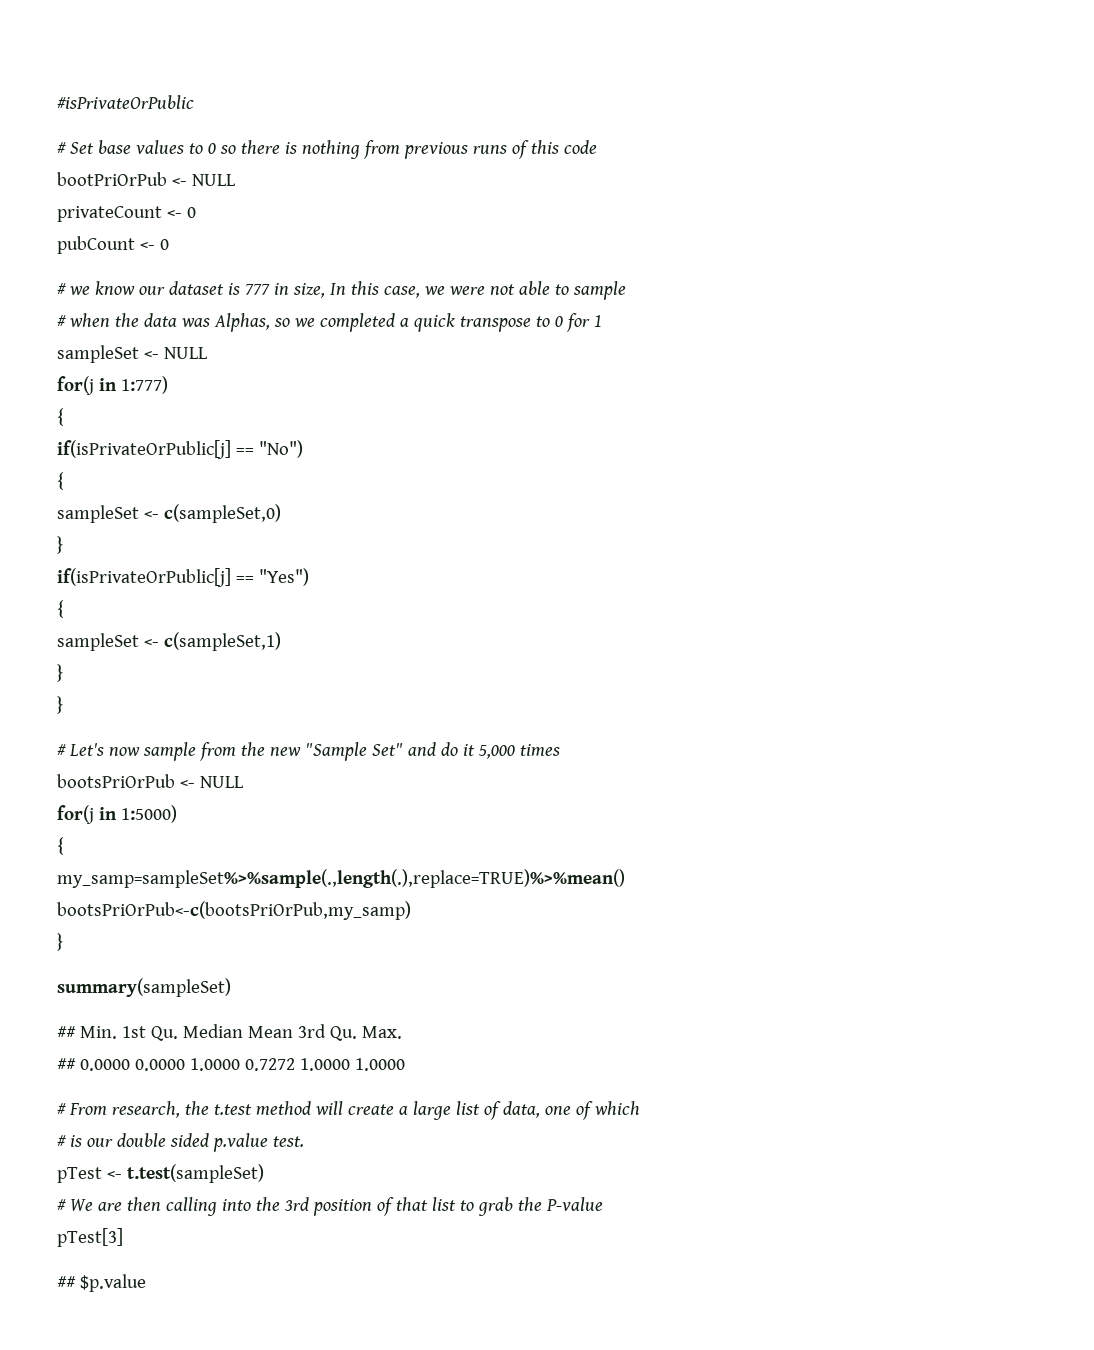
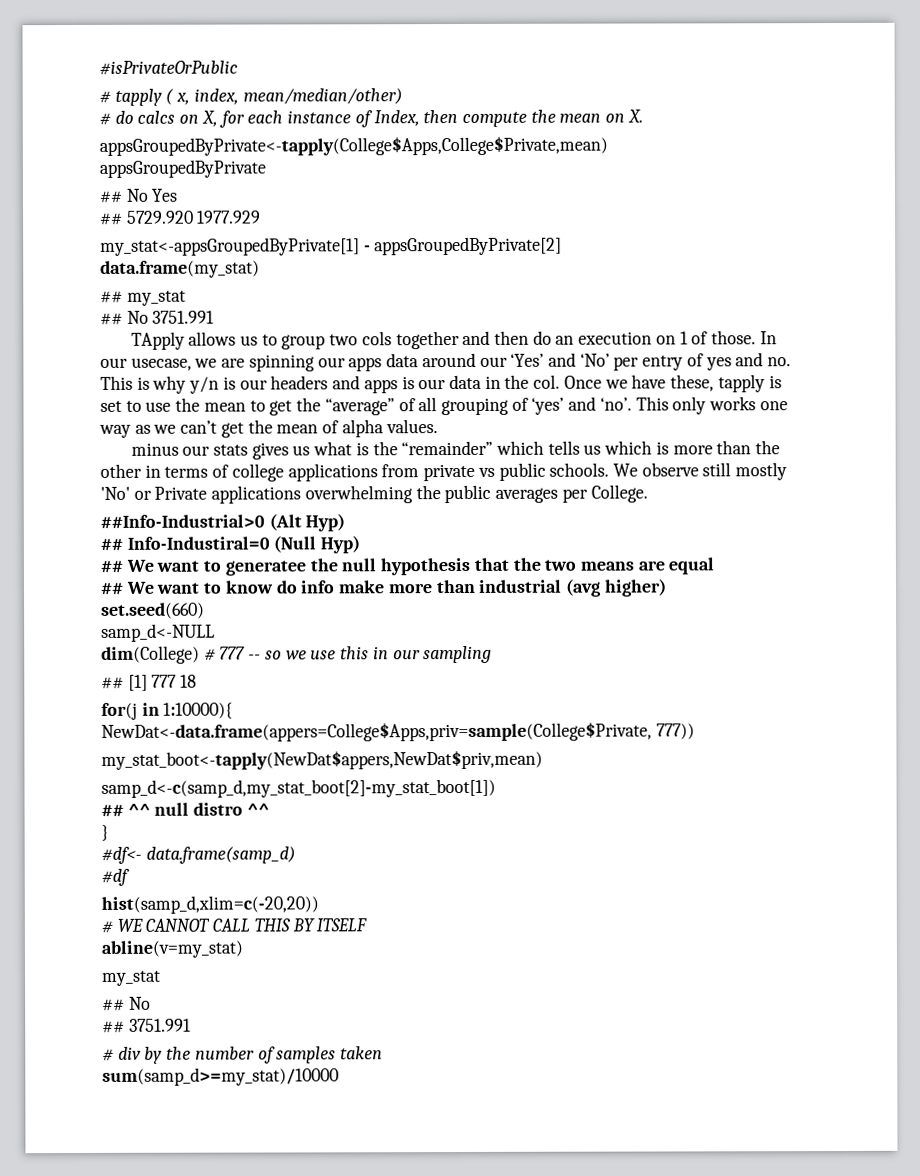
[69,140,597,159] [57,172,235,186] [57,206,196,222] [57,236,169,254] [57,281,626,300] [57,313,602,332] [57,345,207,363] [57,376,168,395] [57,408,64,426] [57,440,303,459] [57,472,64,490] [57,504,281,523] [57,536,63,554] [57,568,309,587] [57,600,64,618] [57,632,281,651] [57,664,63,682] [57,696,63,714] [57,742,560,761] [57,774,243,788] [57,805,177,824] [57,837,64,855] [57,869,625,888] [57,901,411,920] [57,933,63,951] [57,978,231,997] [57,1024,402,1041] [57,1058,405,1071] [57,1101,640,1120] [57,1133,304,1152] [57,1164,264,1183] [57,1197,603,1216] [57,1228,123,1247] [57,1274,146,1292] Set base values to 0 so there is nothing from previous runs of this code // bootPriOrPub <- NULL // privateCount <- 0 // pubCount <- 0 // # we know our dataset is 777 in size, In this case, we were not able to sample // # when the data was Alphas, so we completed a quick transpose to 0 for 1 // sampleSet <- NULL // for(j in 1:777) // { // if(isPrivateOrPublic[j] == "No") // { // sampleSet <- c(sampleSet,0) // } // if(isPrivateOrPublic[j] == "Yes") // { // sampleSet <- c(sampleSet,1) // } // } // # Let's now sample from the new "Sample Set" and do it 5,000 times // bootsPriOrPub <- NULL // for(j in 1:5000) // { // my_samp=sampleSet%>%sample(.,length(.),replace=TRUE)%>%mean() // bootsPriOrPub<-c(bootsPriOrPub,my_samp) // } // summary(sampleSet) // ## Min. 1st Qu. Median Mean 3rd Qu. Max. // ## 0.0000 0.0000 1.0000 0.7272 1.0000 1.0000 // # From research, the t.test method will create a large list of data, one of which // # is our double sided p.value test. // pTest <- t.test(sampleSet) // # We are then calling into the 3rd position of that list to grab the P-value // pTest[3] // ## $p.value -> [114,88,403,106] [99,109,643,128] [99,136,608,156] [99,159,266,178] [99,188,178,203] [100,210,262,225] [100,236,563,256] [100,260,260,278] [100,290,186,306] [100,310,215,325] [130,330,777,350] [100,352,792,372] [100,374,782,394] [100,396,788,416] [99,419,438,438] [130,440,781,460] [100,462,788,482] [100,484,648,504] [100,513,346,532] [100,535,361,554] [100,557,715,576] [100,578,667,597] [101,602,205,619] [101,623,215,642] [101,645,493,664] [101,674,198,691] [101,702,234,720] [101,722,695,742] [101,750,543,770] [101,778,496,798] [101,802,270,817] [101,824,109,841] [101,846,296,864] [101,868,130,886] [101,895,319,914] [101,918,368,933] [101,940,243,958] [102,970,161,986] [102,996,151,1011] [102,1018,191,1033] [102,1046,384,1064] [102,1067,339,1086] tapply ( x, index, mean/median/other) // # do calcs on X, for each instance of Index, then compute the mean on X. // appsGroupedByPrivate<-tapply(College$Apps,College$Private,mean) // appsGroupedByPrivate // ## No Yes // ## 5729.920 1977.929 // my_stat<-appsGroupedByPrivate[1] - appsGroupedByPrivate[2] // data.frame(my_stat) // ## my_stat // ## No 3751.991 // TApply allows us to group two cols together and then do an execution on 1 of those. In our usecase, we are spinning our apps data around our ‘Yes’ and ‘No’ per entry of yes and no. This is why y/n is our headers and apps is our data in the col. Once we have these, tapply is set to use the mean to get the “average” of all grouping of ‘yes’ and ‘no’. This only works one way as we can’t get the mean of alpha values. // minus our stats gives us what is the “remainder” which tells us which is more than the other in terms of college applications from private vs public schools. We observe still mostly 'No' or Private applications overwhelming the public averages per College. // ##Info-Industrial>0 (Alt Hyp) // ## Info-Industiral=0 (Null Hyp) // ## We want to generatee the null hypothesis that the two means are equal // ## We want to know do info make more than industrial (avg higher) // set.seed(660) // samp_d<-NULL // dim(College) # 777 -- so we use this in our sampling // ## [1] 777 18 // for(j in 1:10000){ // NewDat<-data.frame(appers=College$Apps,priv=sample(College$Private, 777)) // my_stat_boot<-tapply(NewDat$appers,NewDat$priv,mean) // samp_d<-c(samp_d,my_stat_boot[2]-my_stat_boot[1]) // ## ^^ null distro ^^ // } // #df<- data.frame(samp_d) // #df // hist(samp_d,xlim=c(-20,20)) // # WE CANNOT CALL THIS BY ITSELF // abline(v=my_stat) // my_stat // ## No // ## 3751.991 // # div by the number of samples taken // sum(samp_d>=my_stat)/10000

